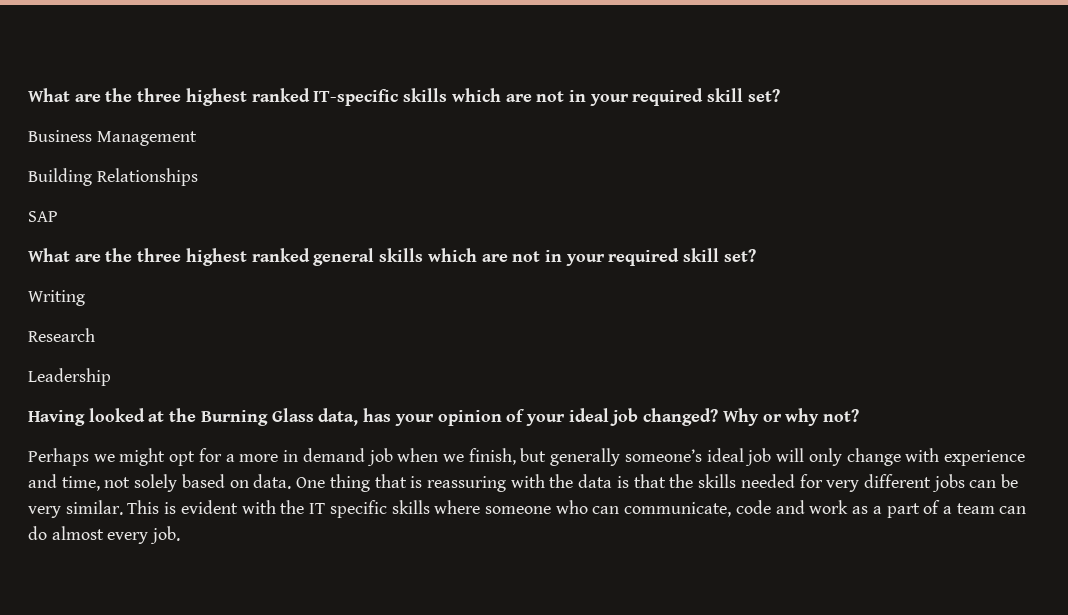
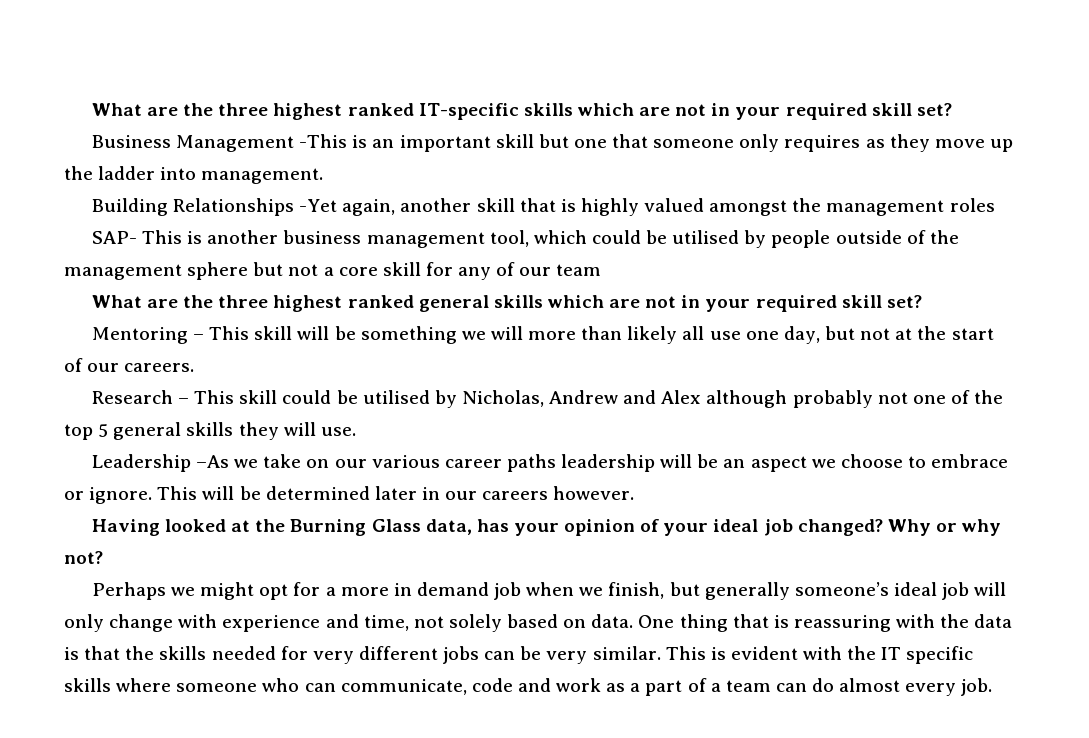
[28,168,198,186] [28,211,58,222] // Building Relationships // SAP -> [299,134,1013,152] [64,166,324,184] [91,198,995,216] [91,230,959,248] [64,262,602,280] -This is an important skill but one that someone only requires as they move up the ladder into management. // Building Relationships -Yet again, another skill that is highly valued amongst the management roles // SAP- This is another business management tool, which could be utilised by people outside of the management sphere but not a core skill for any of our team
[28,290,85,306] [28,328,95,342] [28,368,111,386] Writing // Research // Leadership -> [91,326,994,344] [64,358,195,372] [91,390,1004,408] [64,422,356,440] [91,454,1009,472] [64,486,635,504] Mentoring – This skill will be something we will more than likely all use one day, but not at the start of our careers. // Research – This skill could be utilised by Nicholas, Andrew and Alex although probably not one of the top 5 general skills they will use. // Leadership –As we take on our various career paths leadership will be an aspect we choose to embrace or ignore. This will be determined later in our careers however.

